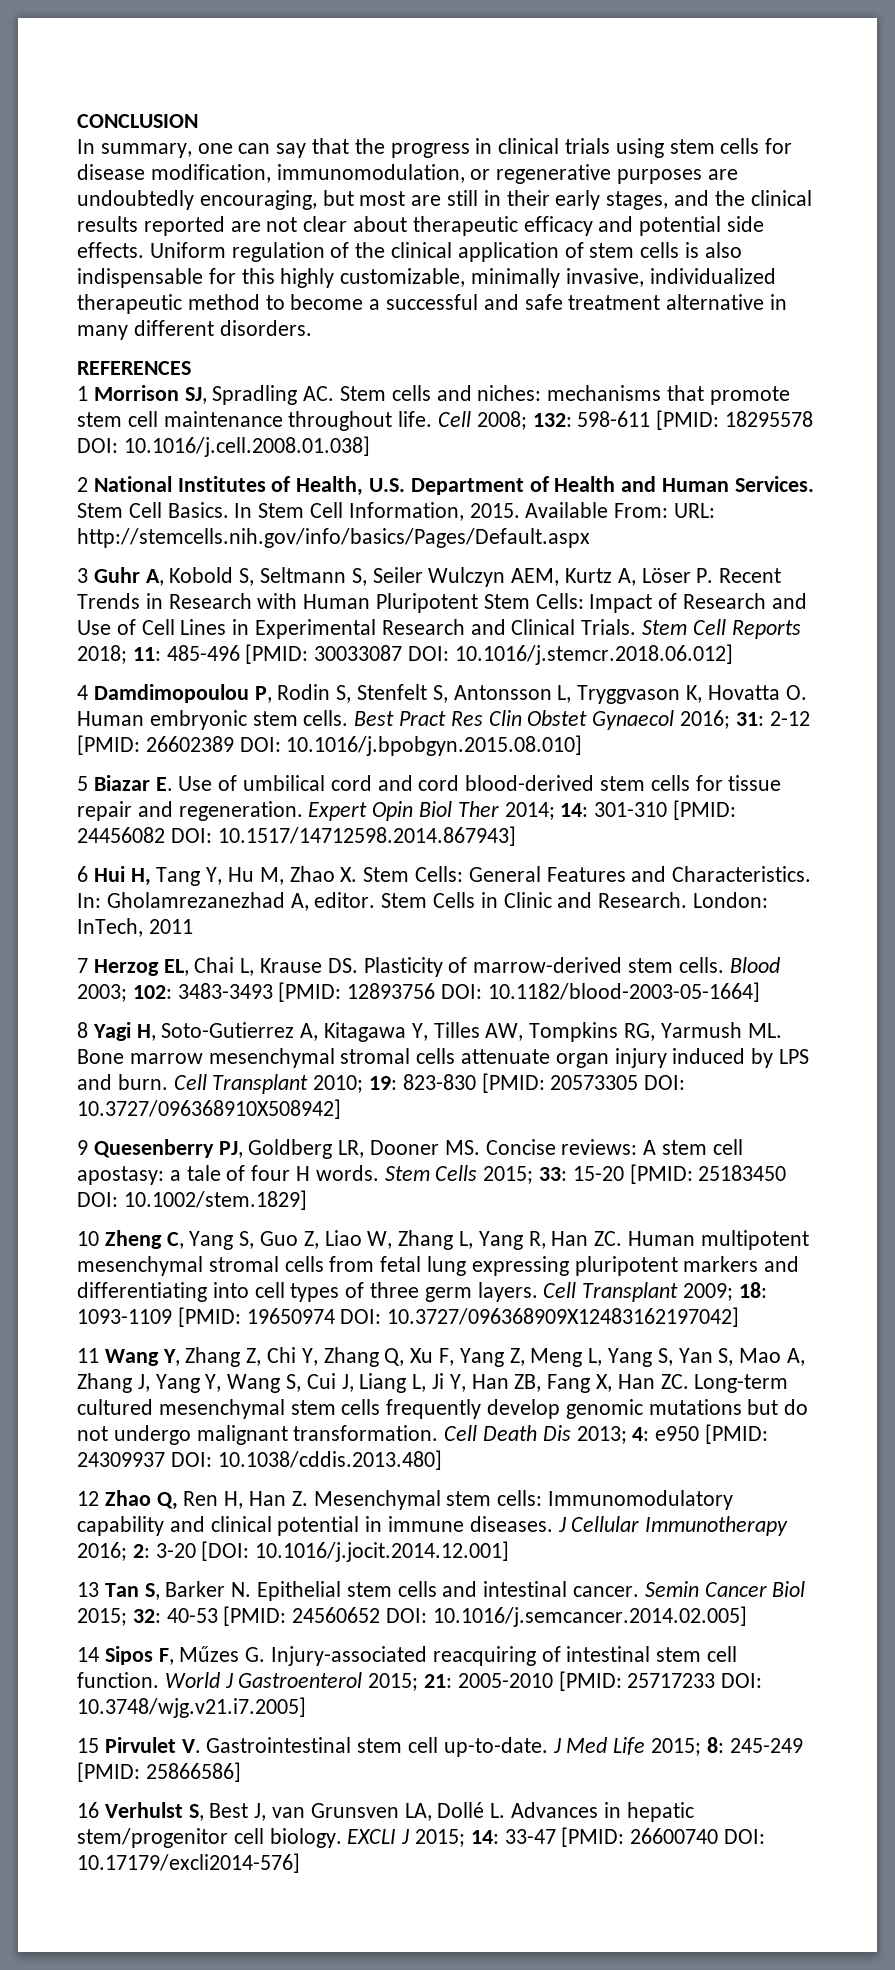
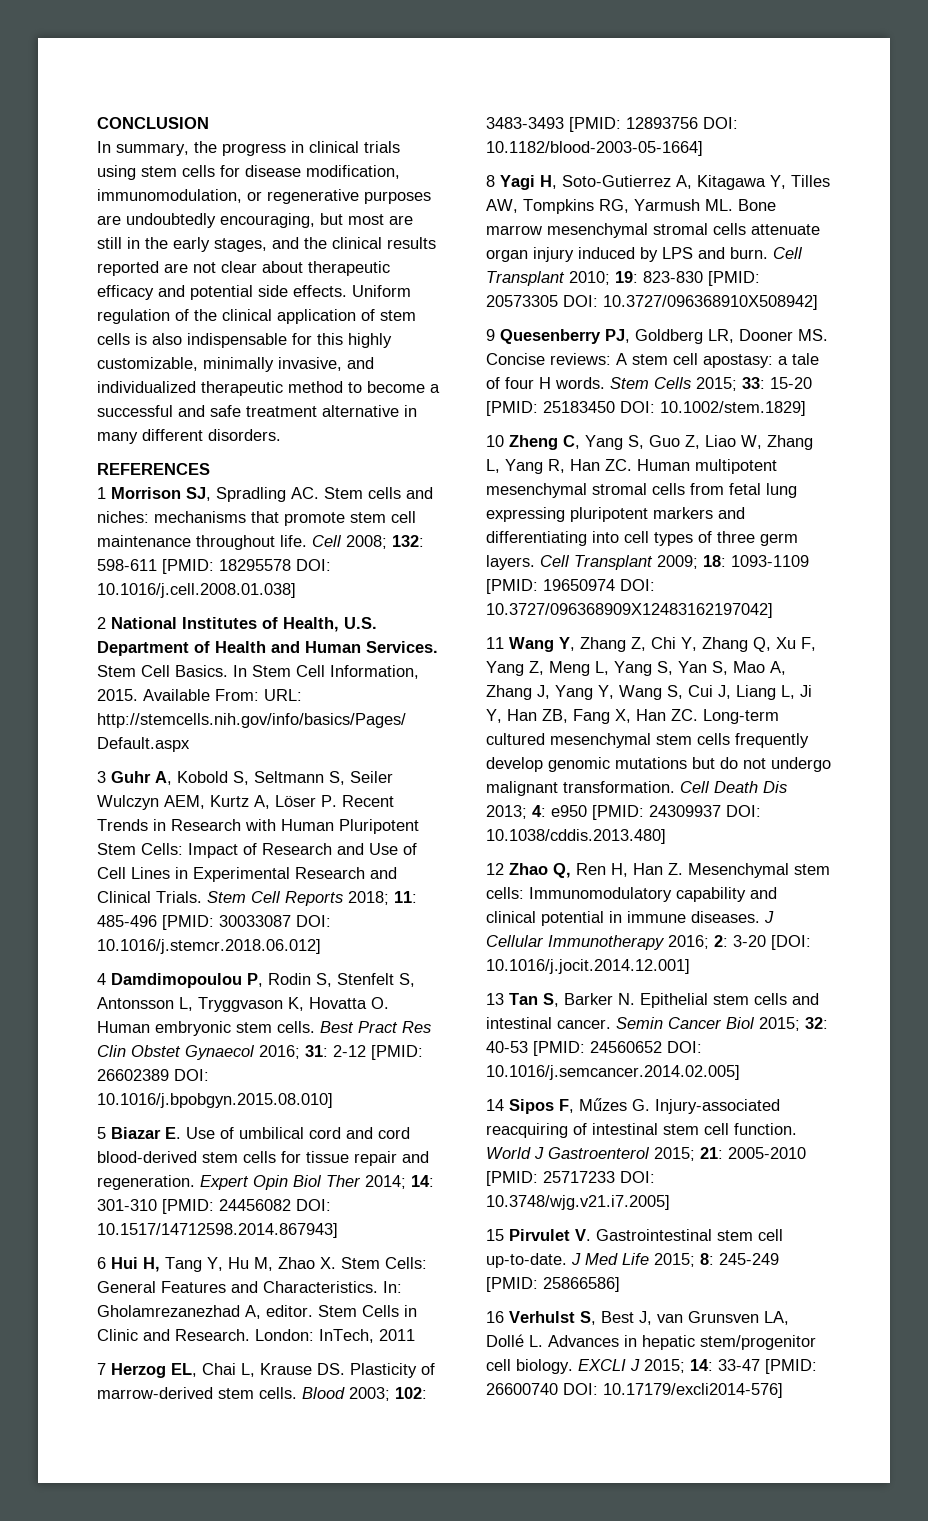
[197,138,350,158] one can say that -> (189, 149) none
[506,190,550,206] their -> [145,237,168,249] the
(644, 277) none -> [347,357,374,369] and

